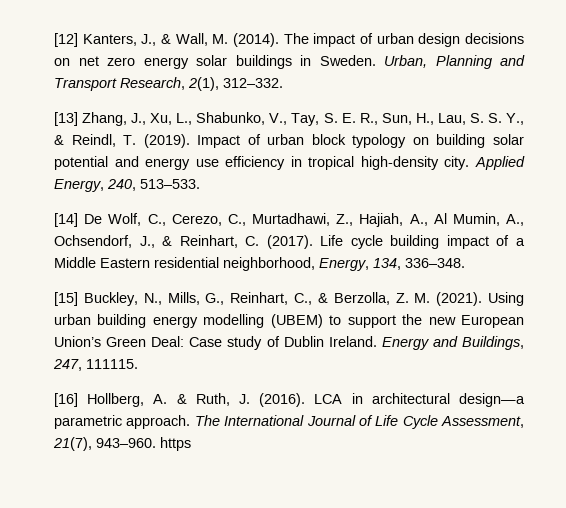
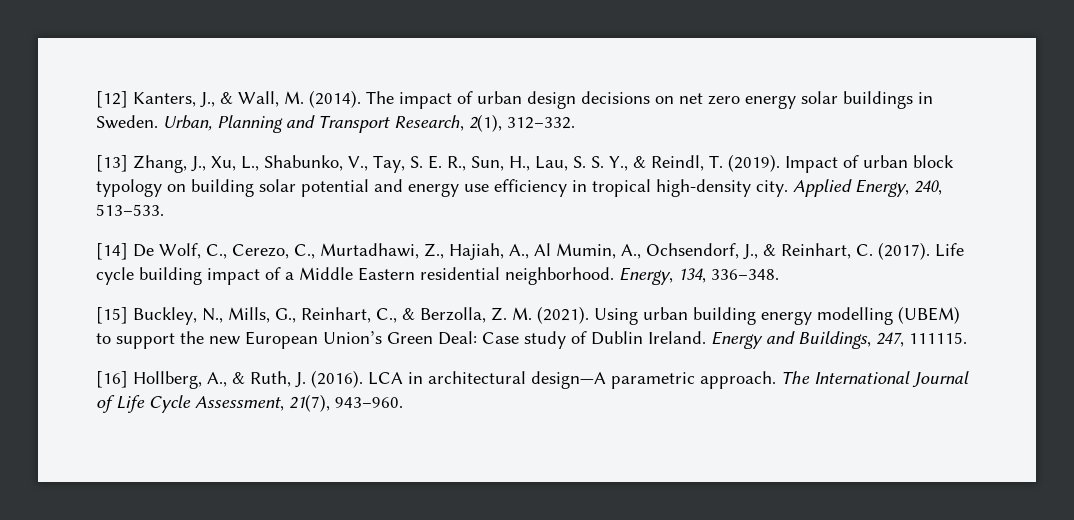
[223,257,315,271] neighborhood, -> [505,267,614,285] neighborhood.
[153,394,168,404] A. -> [207,372,227,387] A.,
[458,393,525,407] design—a -> [531,371,606,389] design—A
[160,437,191,451] https -> (403, 402) none

